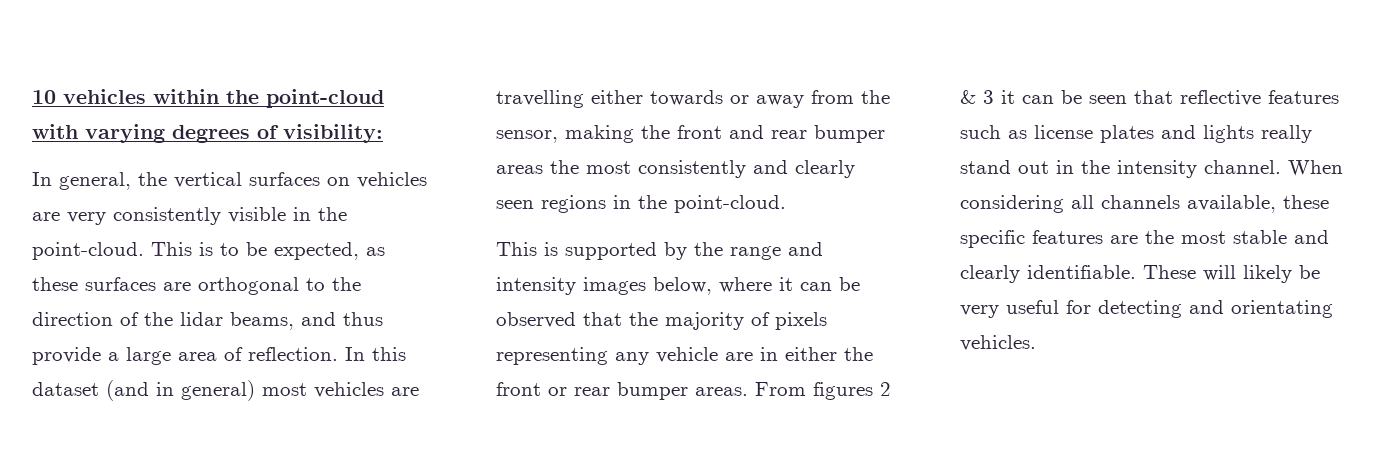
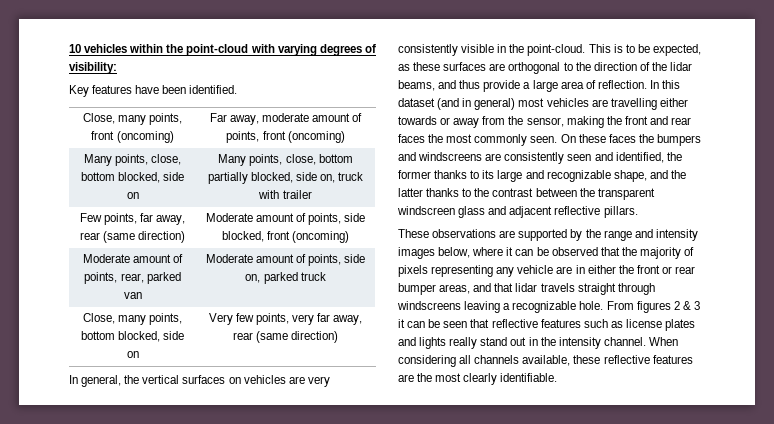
(383, 133) none -> [69,85,238,97] [82,113,183,125] [91,131,174,143] [209,113,363,125] [226,131,345,143] [83,154,182,166] [80,172,185,183] [126,192,139,199] [218,154,353,166] [207,172,364,184] [258,190,312,199] [79,213,186,225] [79,231,186,243] [205,213,366,225] [221,231,350,243] [82,254,184,263] [84,272,181,284] [123,292,142,299] [205,254,366,266] [245,272,326,284] [82,313,183,325] [80,331,185,342] [126,351,139,358] [208,313,363,325] [232,331,339,343] // Key features have been identified. // Close, many points, front (oncoming) | Far away, moderate amount of points, front (oncoming) // Many points, close, bottom blocked, side on | Many points, close, bottom partially blocked, side on, truck with trailer // Few points, far away, rear (same direction) | Moderate amount of points, side blocked, front (oncoming) // Moderate amount of points, rear, parked van | Moderate amount of points, side on, parked truck // Close, many points, bottom blocked, side on | Very few points, very far away, rear (same direction)
[814,125,885,143] [496,160,855,178] [496,195,786,213] [496,242,558,256] bumper areas the most consistently and clearly seen regions in the point-cloud. // This is -> [398,134,701,146] [398,152,682,164] [398,170,686,182] [398,188,655,200] [397,206,638,218] [398,229,516,238] faces the most commonly seen. On these faces the bumpers and windscreens are consistently seen and identified, the former thanks to its large and recognizable shape, and the latter thanks to the contrast between the transparent windscreen glass and adjacent reflective pillars. // These observations are
[695,387,748,396] areas. -> [439,283,655,295] [397,301,604,313] areas, and that lidar travels straight through windscreens leaving a recognizable hole.
[960,230,1025,248] specific -> [603,355,650,364] reflective
[1233,230,1329,244] [960,265,1320,283] [960,300,1333,318] [960,335,1036,351] stable and clearly identifiable. These will likely be very useful for detecting and orientating vehicles. -> [463,373,558,385] clearly identifiable.

